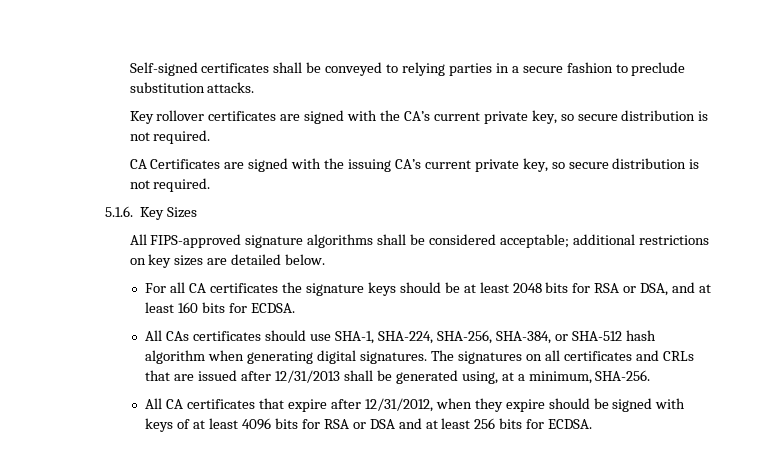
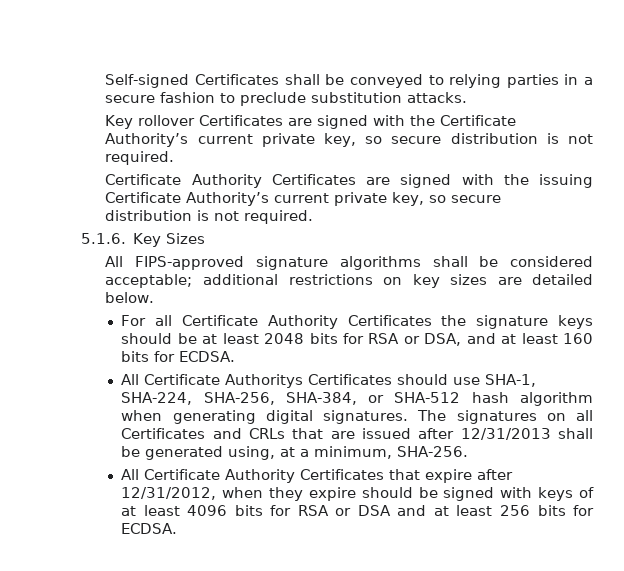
[201,63,270,73] certificates -> [195,74,280,85] Certificates
[208,110,709,124] [129,130,211,144] [129,159,147,169] certificates are signed with the CA’s current private key, so secure distribution is not required. // CA -> [199,115,517,129] [105,133,593,147] [105,151,175,165] [105,174,262,188] Certificates are signed with the Certificate Authority’s current private key, so secure distribution is not required. // Certificate Authority
[394,159,421,169] CA’s -> [105,192,270,206] Certificate Authority’s
[189,283,279,293] CA certificates -> [182,315,432,329] Certificate Authority Certificates
[166,331,262,341] CAs certificates -> [144,374,393,388] Certificate Authoritys Certificates
[563,351,632,361] certificates -> [121,428,206,439] Certificates
[166,399,256,409] CA certificates -> [144,469,385,483] Certificate Authority Certificates

